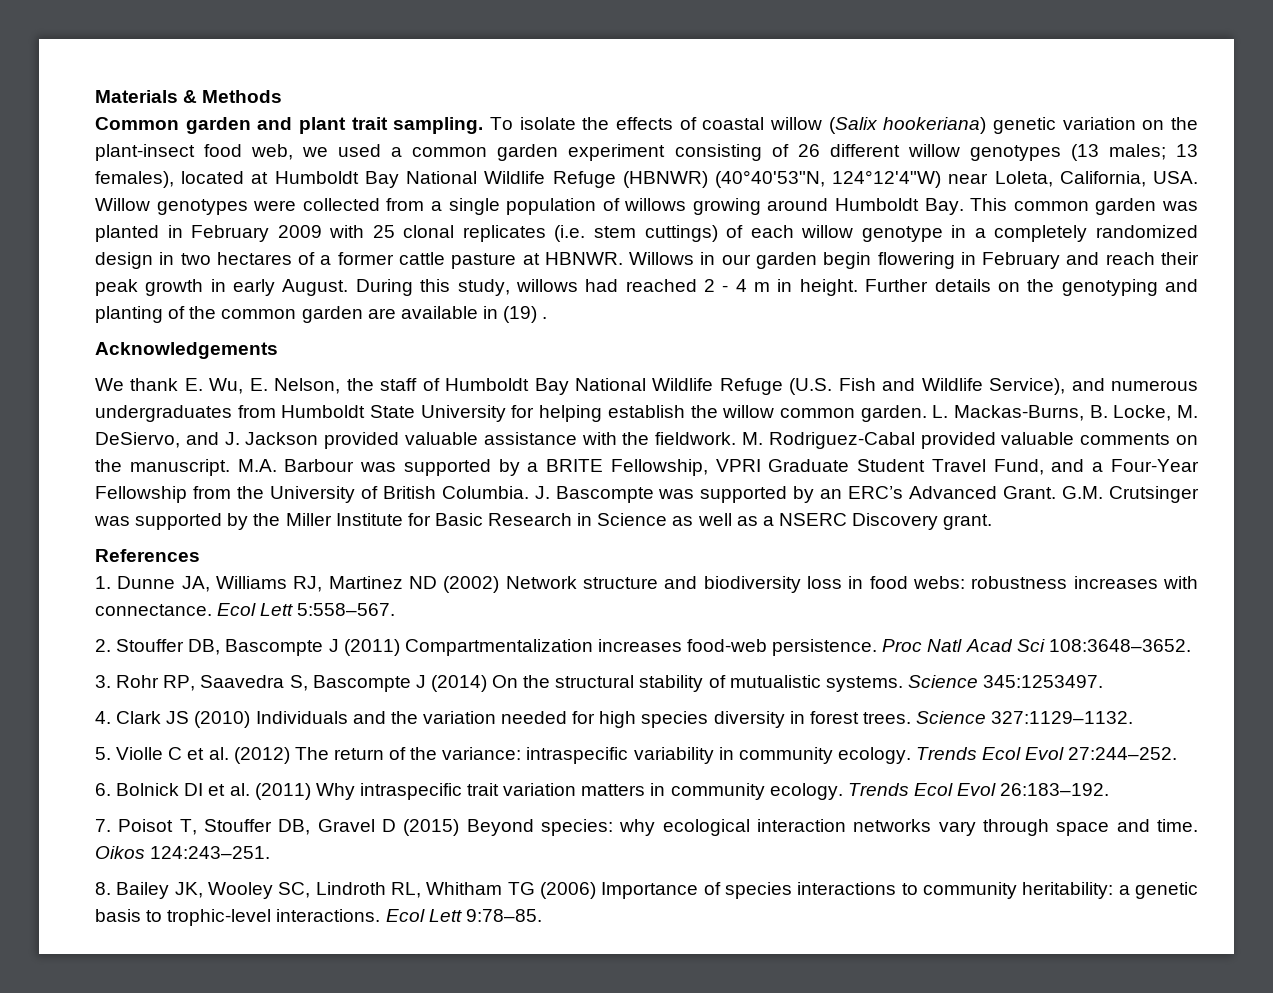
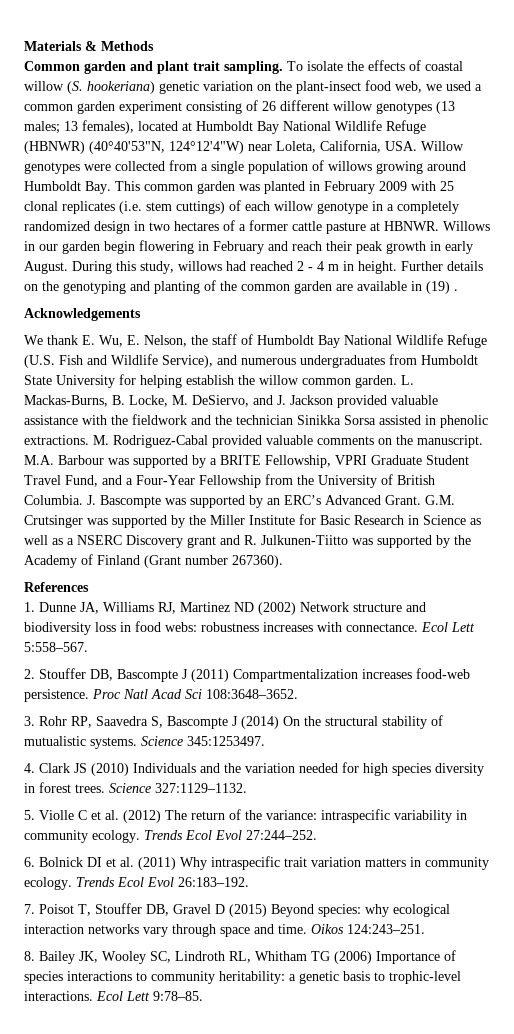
[828,117,878,134] (Salix -> [67,81,83,94] (S.
[655,432,737,445] fieldwork. -> [132,414,488,428] [24,435,89,445] fieldwork and the technician Sinikka Sorsa assisted in phenolic extractions.
[943,514,993,530] grant. -> [187,535,471,548] [24,554,283,568] grant and R. Julkunen-Tiitto was supported by the Academy of Finland (Grant number 267360).

